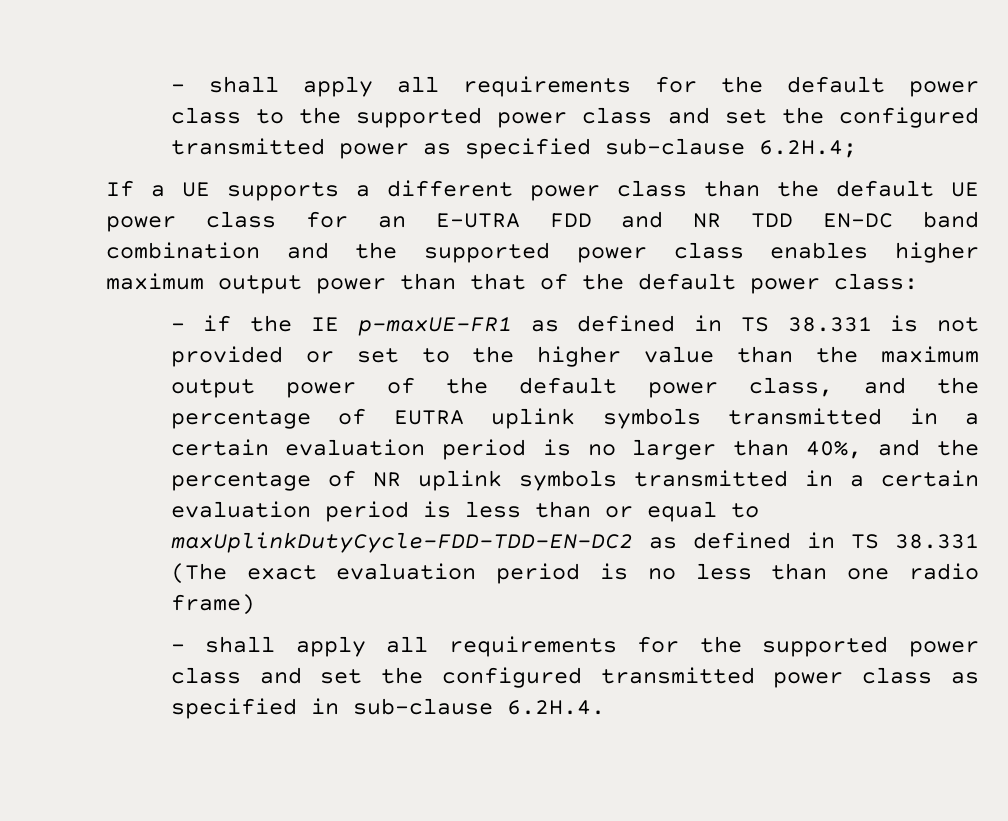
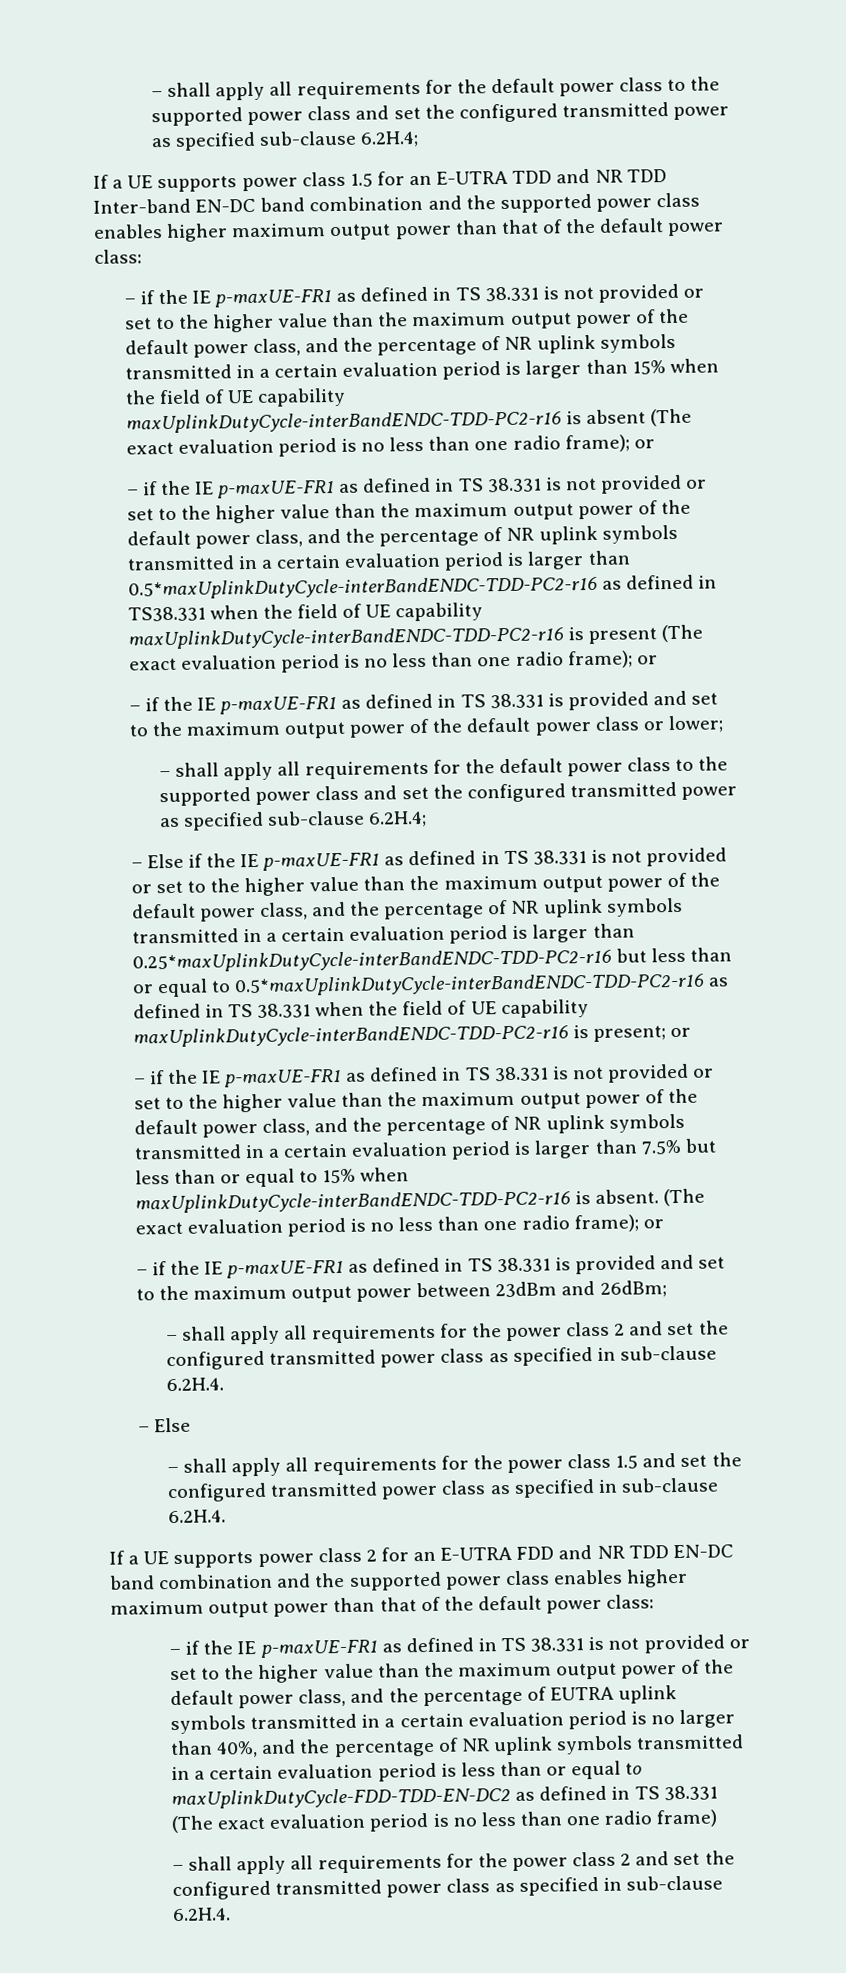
[356,180,979,201] [106,211,276,232] a different power class than the default UE power class -> [241,168,667,192] [93,192,701,214] [93,218,725,242] [94,249,142,264] [123,283,705,308] [124,308,689,333] [124,333,676,358] [124,358,719,380] [124,387,347,407] [125,408,692,434] [125,434,655,457] [126,474,708,499] [126,499,691,524] [126,524,678,549] [126,550,631,571] [127,574,717,600] [127,602,484,622] [127,624,703,650] [128,650,658,673] [128,690,719,715] [128,715,724,739] [159,756,729,781] [159,781,738,807] [159,810,428,831] [130,847,728,871] [130,872,721,897] [131,897,683,922] [131,923,635,944] [131,947,732,973] [131,972,730,998] [132,999,589,1019] [132,1024,691,1048] [133,1063,715,1088] [133,1088,698,1113] [133,1113,685,1138] [133,1138,716,1160] [134,1167,410,1188] [134,1188,705,1214] [134,1214,664,1237] [135,1254,726,1279] [135,1280,667,1303] [166,1320,729,1345] [166,1345,717,1371] [166,1377,225,1392] [137,1417,191,1433] [167,1452,742,1477] [167,1477,719,1503] [168,1509,227,1524] [109,1547,377,1568] power class 1.5 for an E-UTRA TDD and NR TDD Inter-band EN-DC band combination and the supported power class enables higher maximum output power than that of the default power class: // – if the IE p-maxUE-FR1 as defined in TS 38.331 is not provided or set to the higher value than the maximum output power of the default power class, and the percentage of NR uplink symbols transmitted in a certain evaluation period is larger than 15% when the field of UE capability maxUplinkDutyCycle-interBandENDC-TDD-PC2-r16 is absent (The exact evaluation period is no less than one radio frame); or // – if the IE p-maxUE-FR1 as defined in TS 38.331 is not provided or set to the higher value than the maximum output power of the default power class, and the percentage of NR uplink symbols transmitted in a certain evaluation period is larger than 0.5*maxUplinkDutyCycle-interBandENDC-TDD-PC2-r16 as defined in TS38.331 when the field of UE capability maxUplinkDutyCycle-interBandENDC-TDD-PC2-r16 is present (The exact evaluation period is no less than one radio frame); or // – if the IE p-maxUE-FR1 as defined in TS 38.331 is provided and set to the maximum output power of the default power class or lower; // – shall apply all requirements for the default power class to the supported power class and set the configured transmitted power as specified sub-clause 6.2H.4; // – Else if the IE p-maxUE-FR1 as defined in TS 38.331 is not provided or set to the higher value than the maximum output power of the default power class, and the percentage of NR uplink symbols transmitted in a certain evaluation period is larger than 0.25*maxUplinkDutyCycle-interBandENDC-TDD-PC2-r16 but less than or equal to 0.5*maxUplinkDutyCycle-interBandENDC-TDD-PC2-r16 as defined in TS 38.331 when the field of UE capability maxUplinkDutyCycle-interBandENDC-TDD-PC2-r16 is present; or // – if the IE p-maxUE-FR1 as defined in TS 38.331 is not provided or set to the higher value than the maximum output power of the default power class, and the percentage of NR uplink symbols transmitted in a certain evaluation period is larger than 7.5% but less than or equal to 15% when maxUplinkDutyCycle-interBandENDC-TDD-PC2-r16 is absent. (The exact evaluation period is no less than one radio frame); or // – if the IE p-maxUE-FR1 as defined in TS 38.331 is provided and set to the maximum output power between 23dBm and 26dBm; // – shall apply all requirements for the power class 2 and set the configured transmitted power class as specified in sub-clause 6.2H.4. // – Else // – shall apply all requirements for the power class 1.5 and set the configured transmitted power class as specified in sub-clause 6.2H.4. // If a UE supports power class 2
[762,636,979,657] [170,667,241,684] supported power class -> [511,1851,632,1872] power class 2

